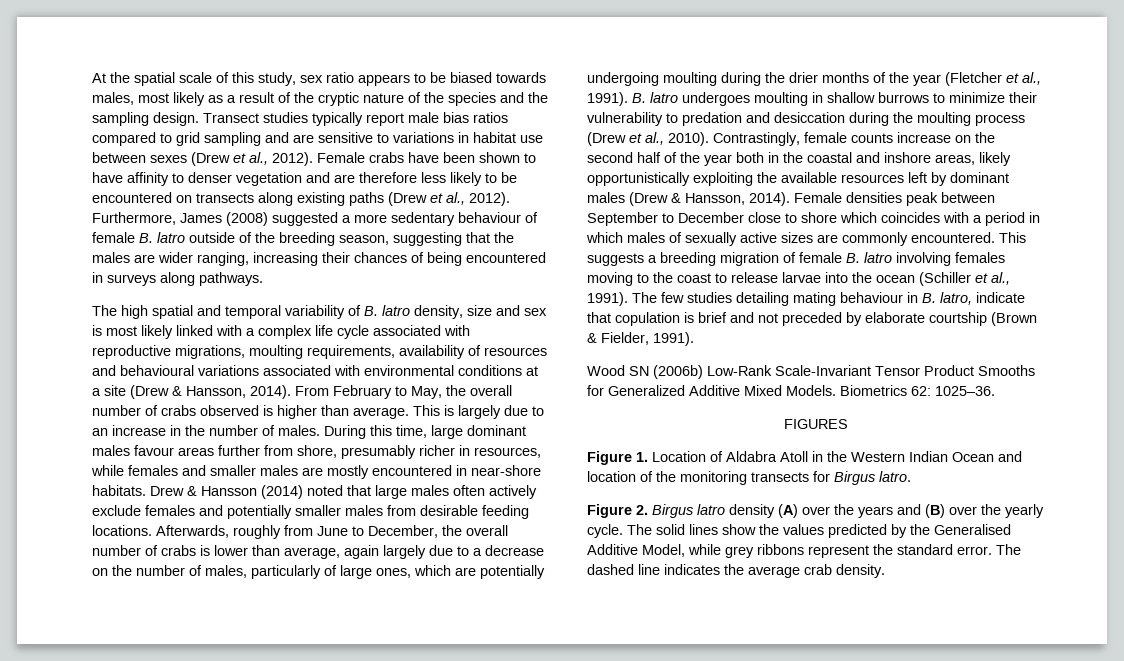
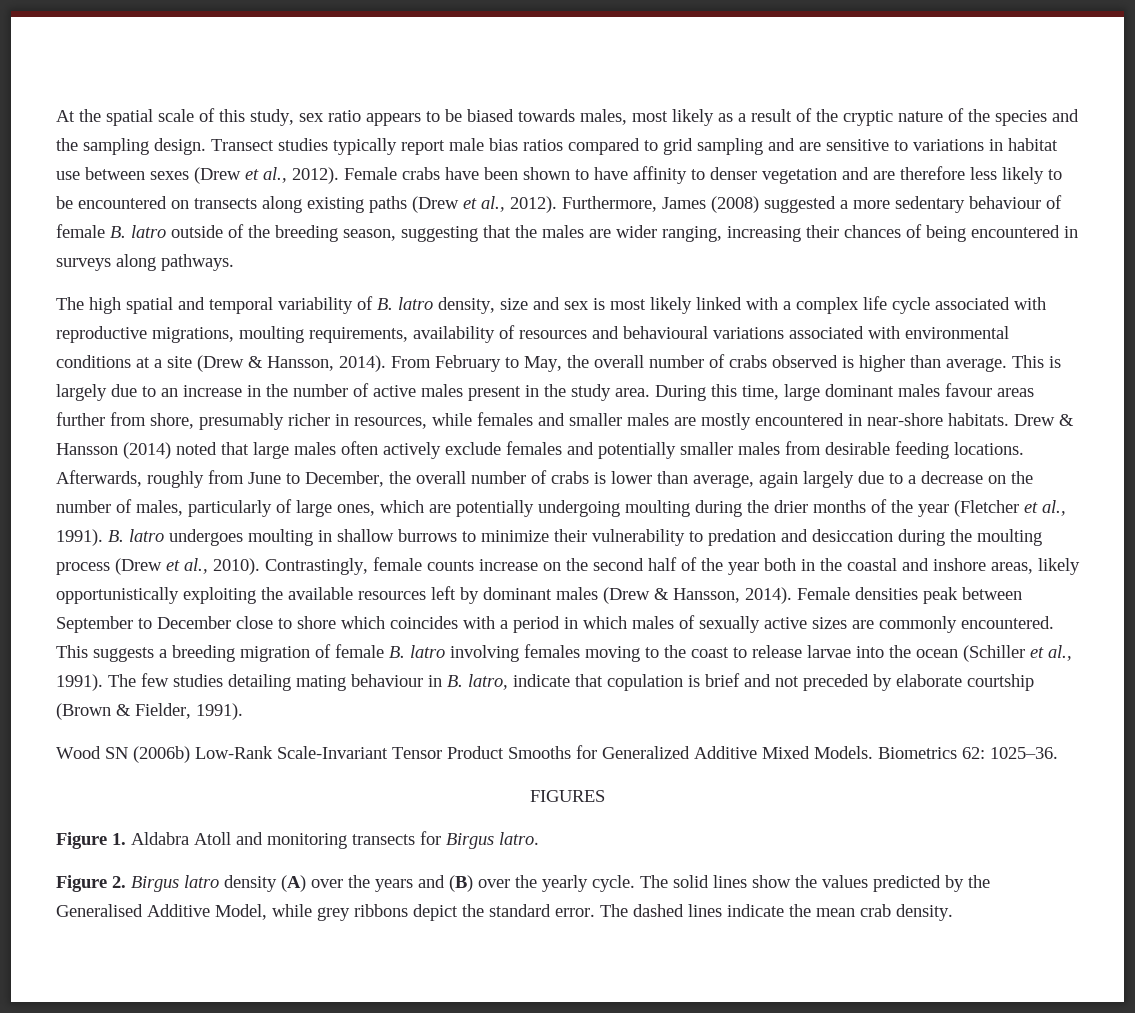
[278,425,320,436] males. -> [373,384,650,401] active males present in the study area.
[652,451,1022,462] [587,471,676,482] Location of Aldabra Atoll in the Western Indian Ocean and location of the -> [131,832,263,845] Aldabra Atoll and
[808,545,869,558] represent -> [413,904,458,921] depict
[638,564,800,578] line indicates the average -> [688,904,855,917] lines indicate the mean

